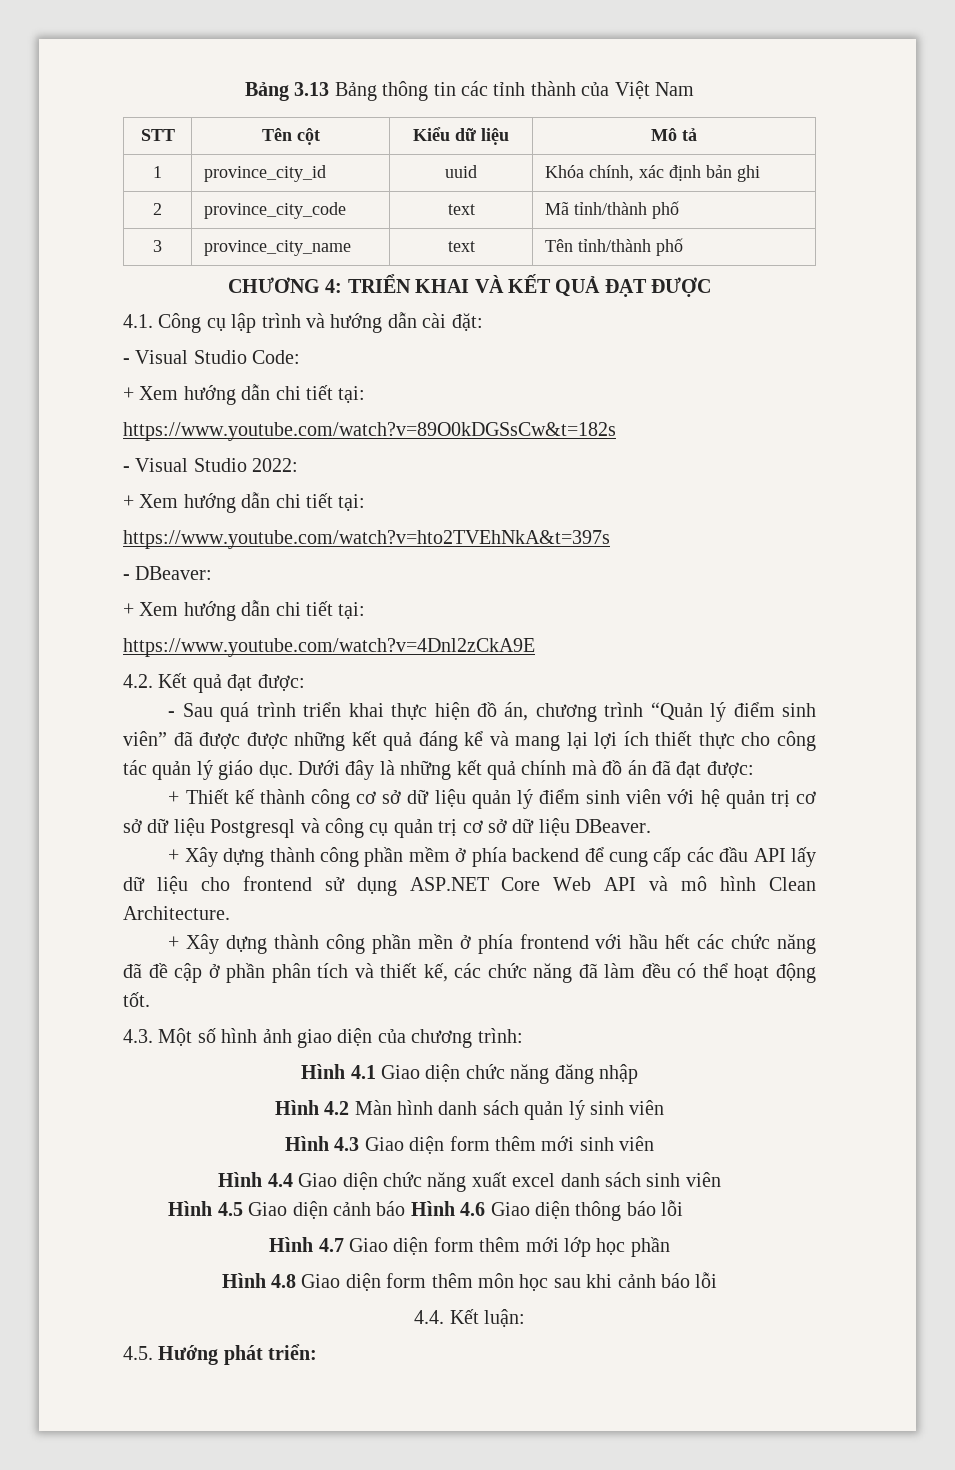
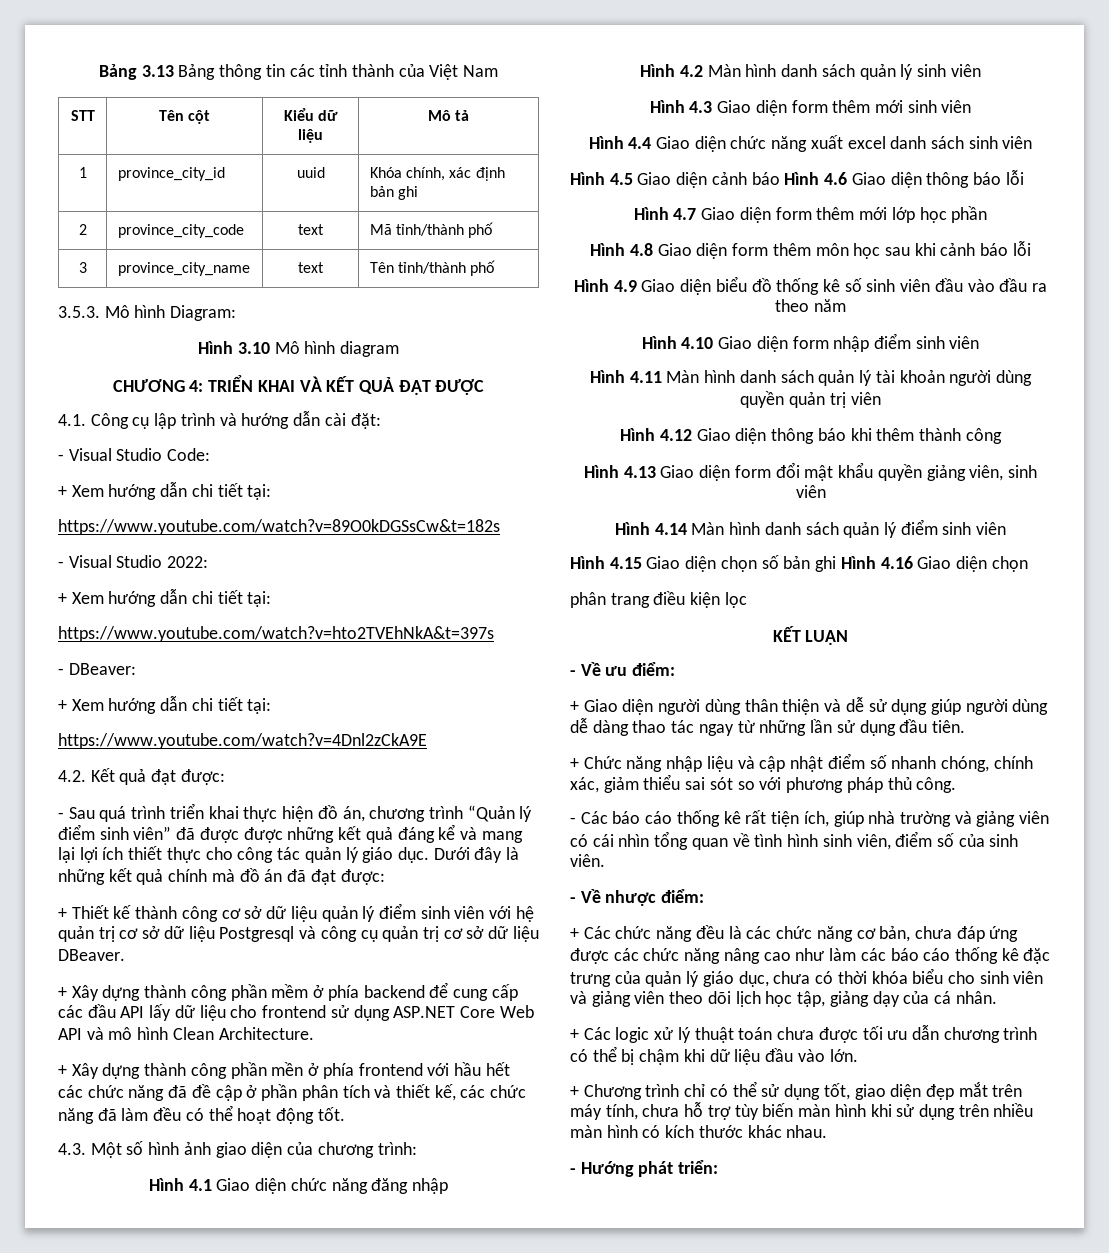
(683, 247) none -> [58,305,237,321] [198,341,399,357] // 3.5.3. Mô hình Diagram: // Hình 3.10 Mô hình diagram
[414,1309,525,1327] [123,1346,153,1360] 4.4. Kết luận: // 4.5. -> [573,276,1048,295] [775,299,846,312] [641,333,980,352] [590,370,1032,386] [740,391,881,408] [620,428,1002,444] [584,462,1037,481] [795,485,826,498] [614,519,1007,538] [570,555,1028,572] [570,591,747,608] [772,626,849,645] [570,662,676,676] [570,697,1049,715] [570,718,965,736] [570,753,1033,772] [570,774,957,793] [570,810,1050,827] [570,831,1019,850] [570,854,605,867] [570,889,705,906] [570,925,1019,942] [570,947,1051,964] [570,968,1044,987] [570,991,997,1007] [570,1025,1038,1043] [570,1046,858,1065] [570,1081,1023,1100] [570,1102,1034,1120] [570,1125,828,1138] [570,1168,576,1174] Hình 4.9 Giao diện biểu đồ thống kê số sinh viên đầu vào đầu ra theo năm // Hình 4.10 Giao diện form nhập điểm sinh viên // Hình 4.11 Màn hình danh sách quản lý tài khoản người dùng quyền quản trị viên // Hình 4.12 Giao diện thông báo khi thêm thành công // Hình 4.13 Giao diện form đổi mật khẩu quyền giảng viên, sinh viên // Hình 4.14 Màn hình danh sách quản lý điểm sinh viên // Hình 4.15 Giao diện chọn số bản ghi Hình 4.16 Giao diện chọn // phân trang điều kiện lọc // KẾT LUẬN // - Về ưu điểm: // + Giao diện người dùng thân thiện và dễ sử dụng giúp người dùng dễ dàng thao tác ngay từ những lần sử dụng đầu tiên. // + Chức năng nhập liệu và cập nhật điểm số nhanh chóng, chính xác, giảm thiểu sai sót so với phương pháp thủ công. // - Các báo cáo thống kê rất tiện ích, giúp nhà trường và giảng viên có cái nhìn tổng quan về tình hình sinh viên, điểm số của sinh viên. // - Về nhược điểm: // + Các chức năng đều là các chức năng cơ bản, chưa đáp ứng được các chức năng nâng cao như làm các báo cáo thống kê đặc trưng của quản lý giáo dục, chưa có thời khóa biểu cho sinh viên và giảng viên theo dõi lịch học tập, giảng dạy của cá nhân. // + Các logic xử lý thuật toán chưa được tối ưu dẫn chương trình có thể bị chậm khi dữ liệu đầu vào lớn. // + Chương trình chỉ có thể sử dụng tốt, giao diện đẹp mắt trên máy tính, chưa hỗ trợ tùy biến màn hình khi sử dụng trên nhiều màn hình có kích thước khác nhau. // -

